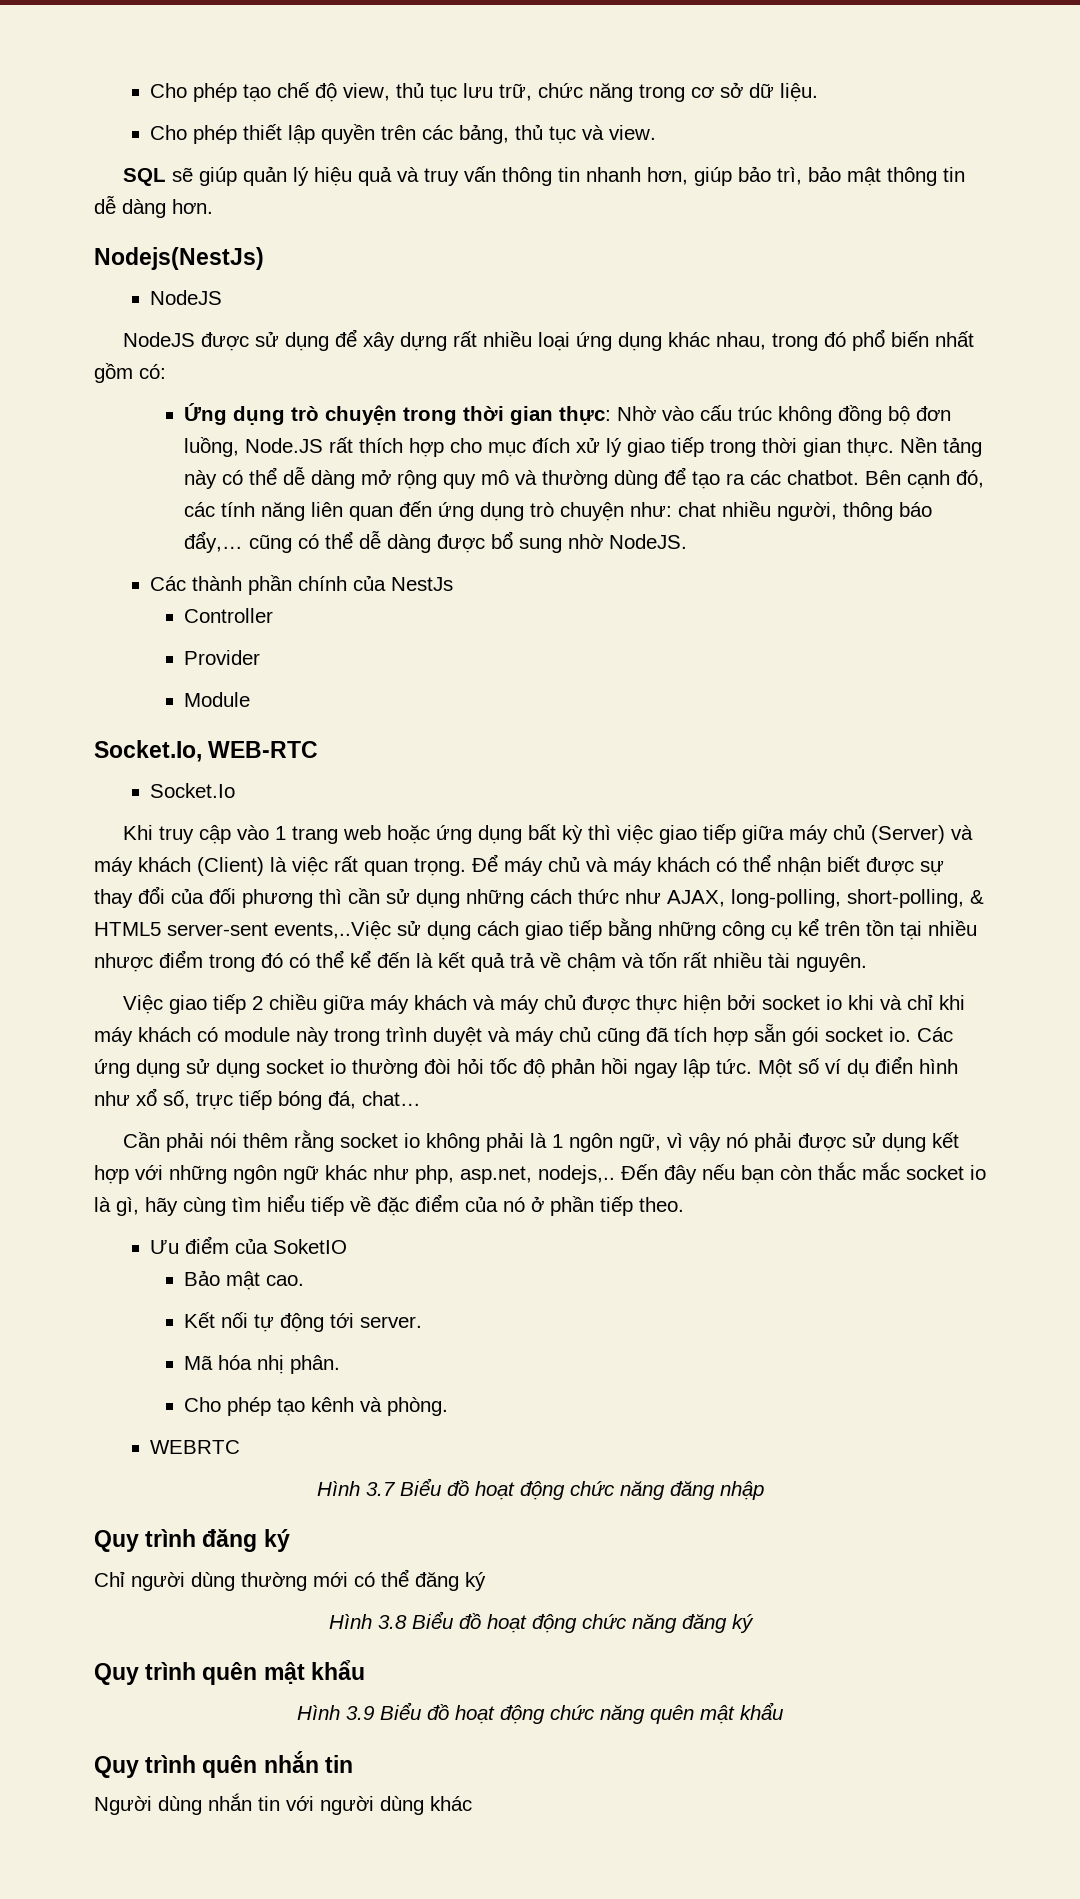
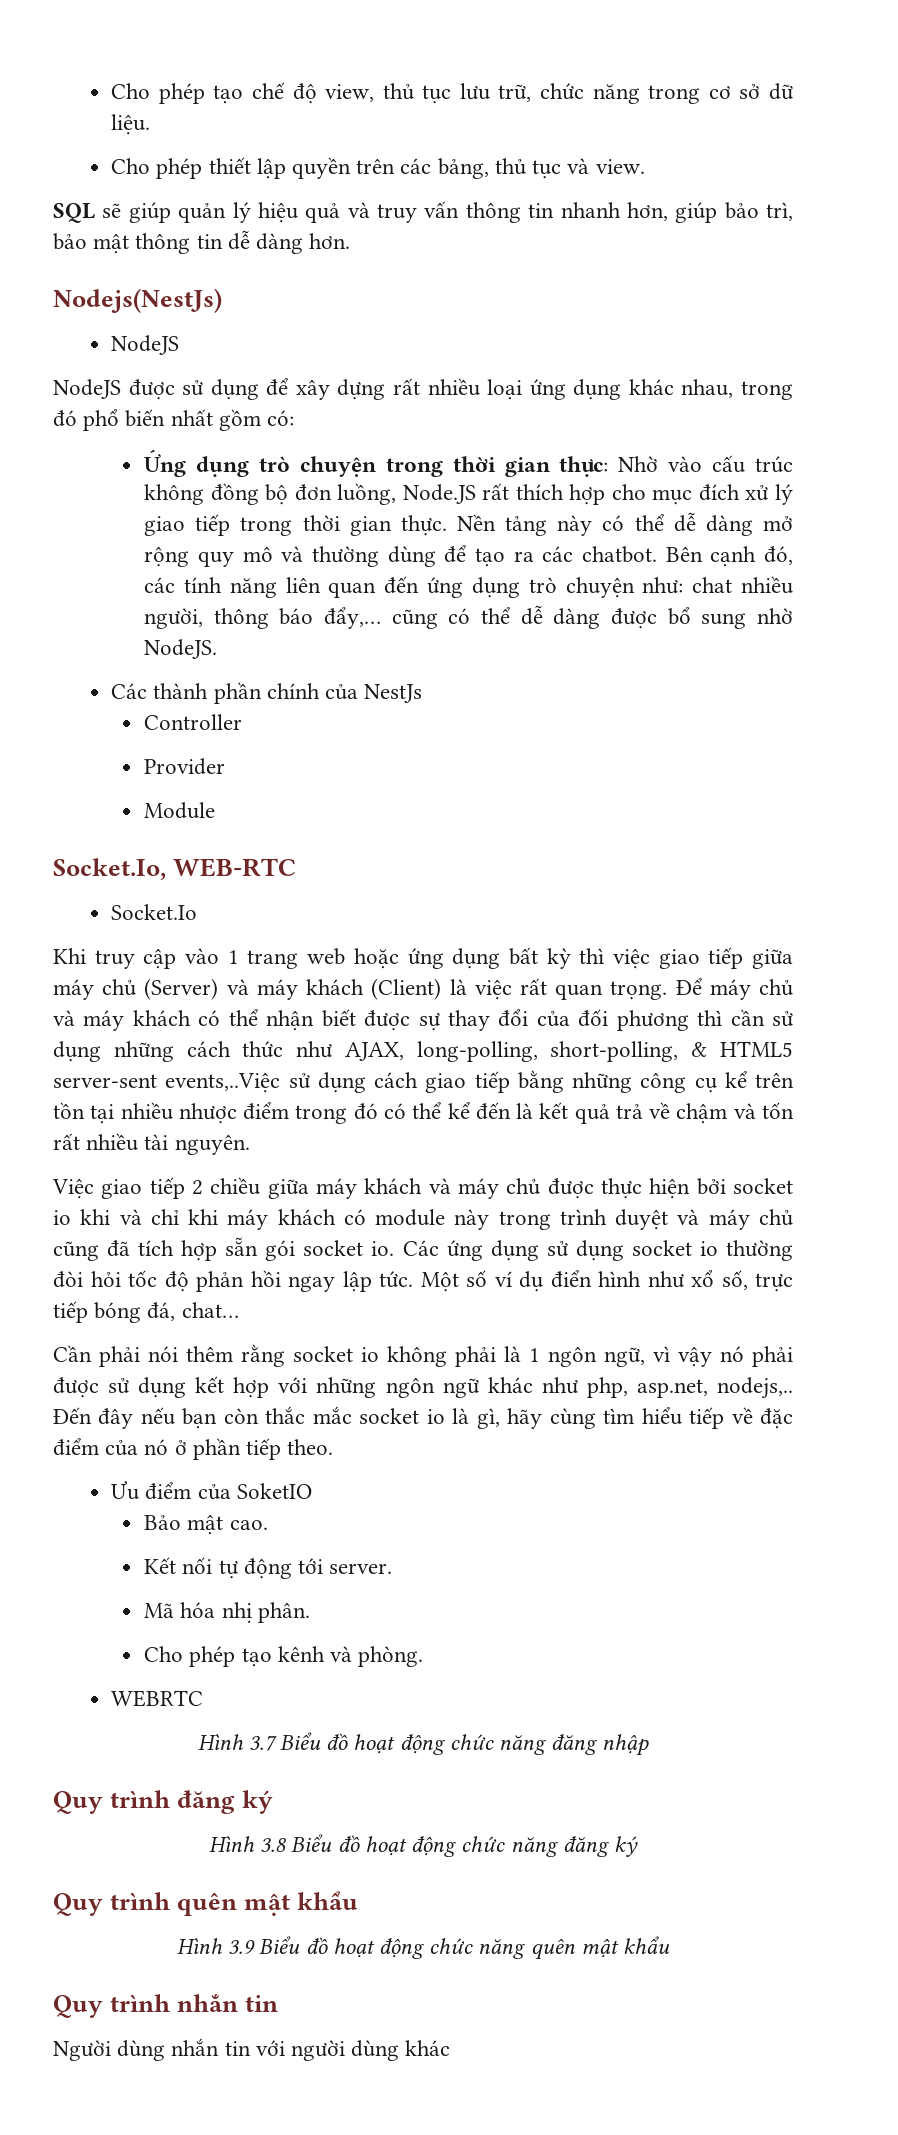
[94,1569,486,1591] // Chỉ người dùng thường mới có thể đăng ký -> (274, 1802) none
[202,1755,258,1778] quên -> (171, 2003) none

